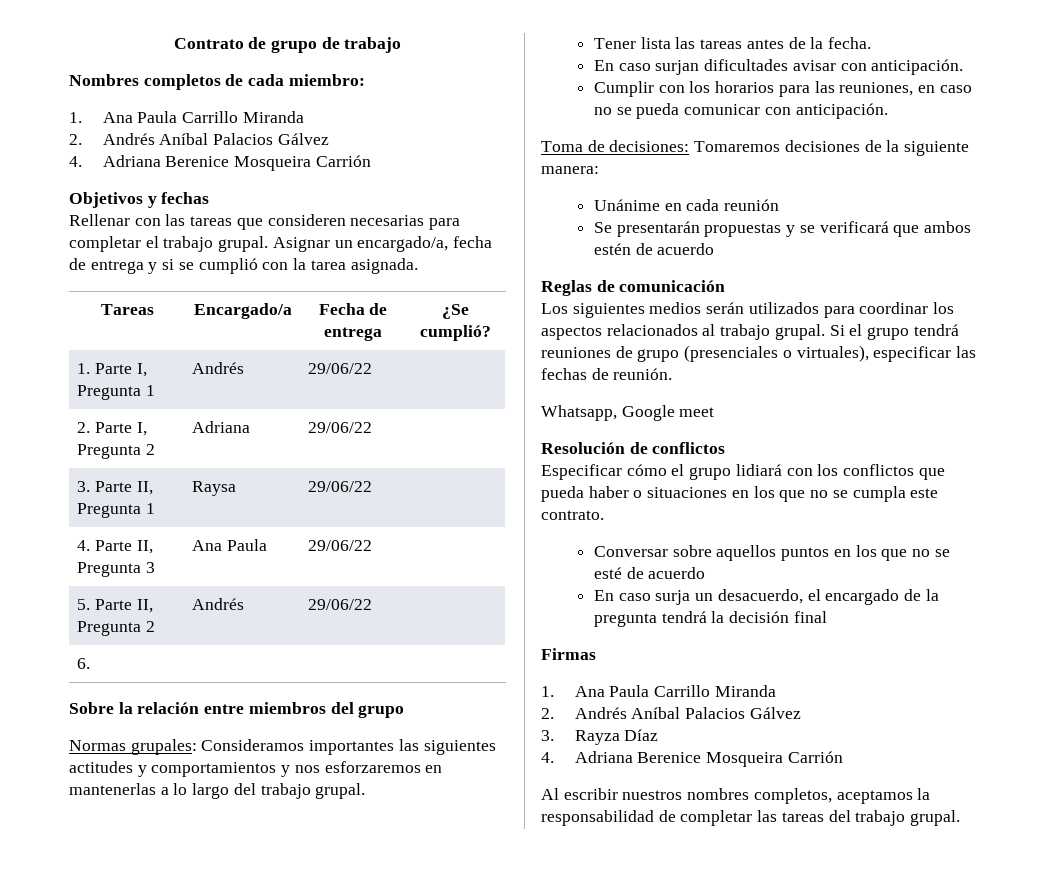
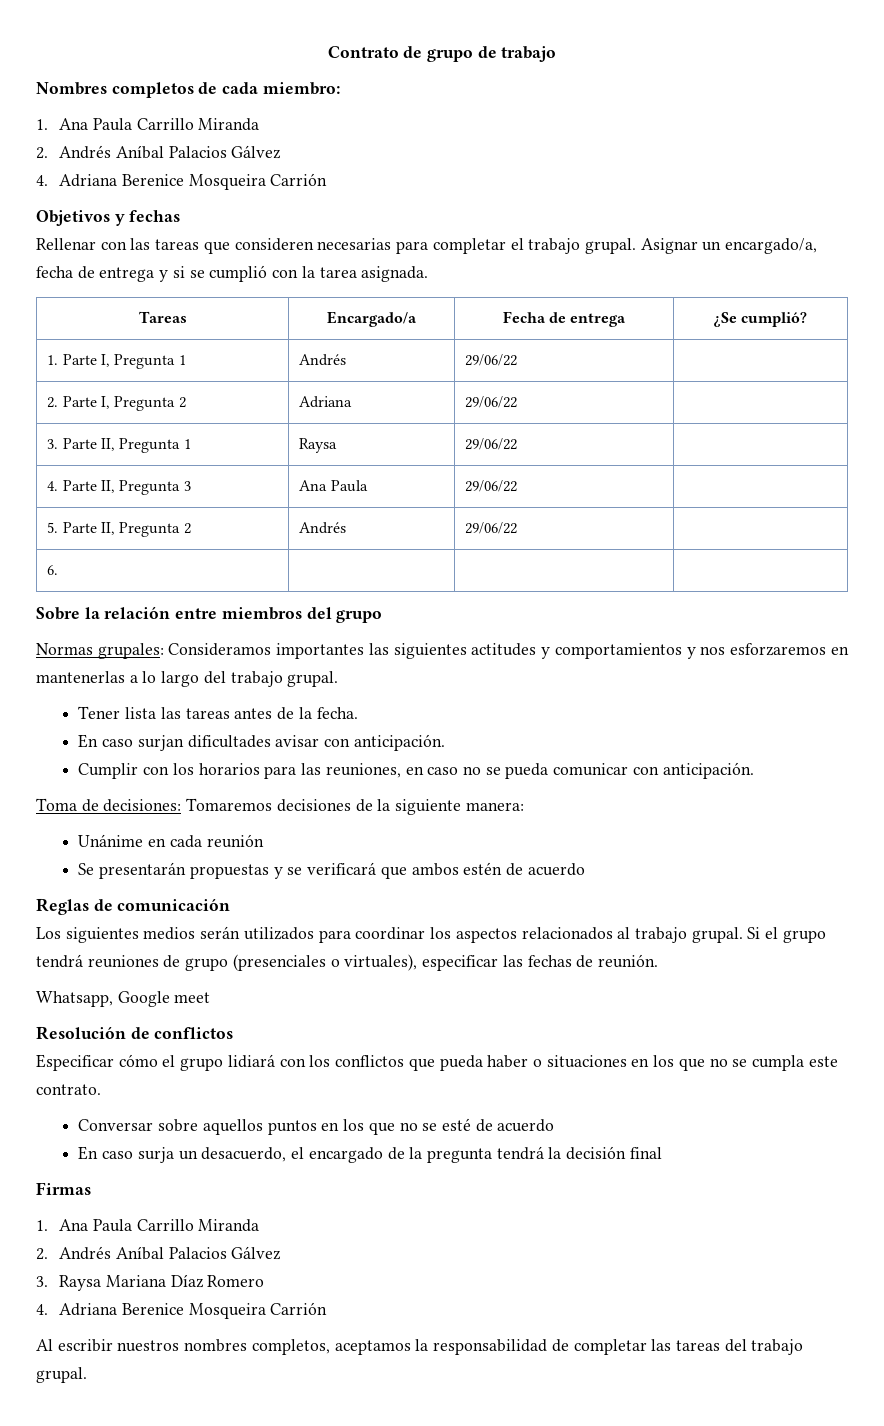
[574,730,620,745] Rayza -> [59,1275,166,1291] Raysa Mariana
(659, 735) none -> [207,1275,265,1287] Romero

